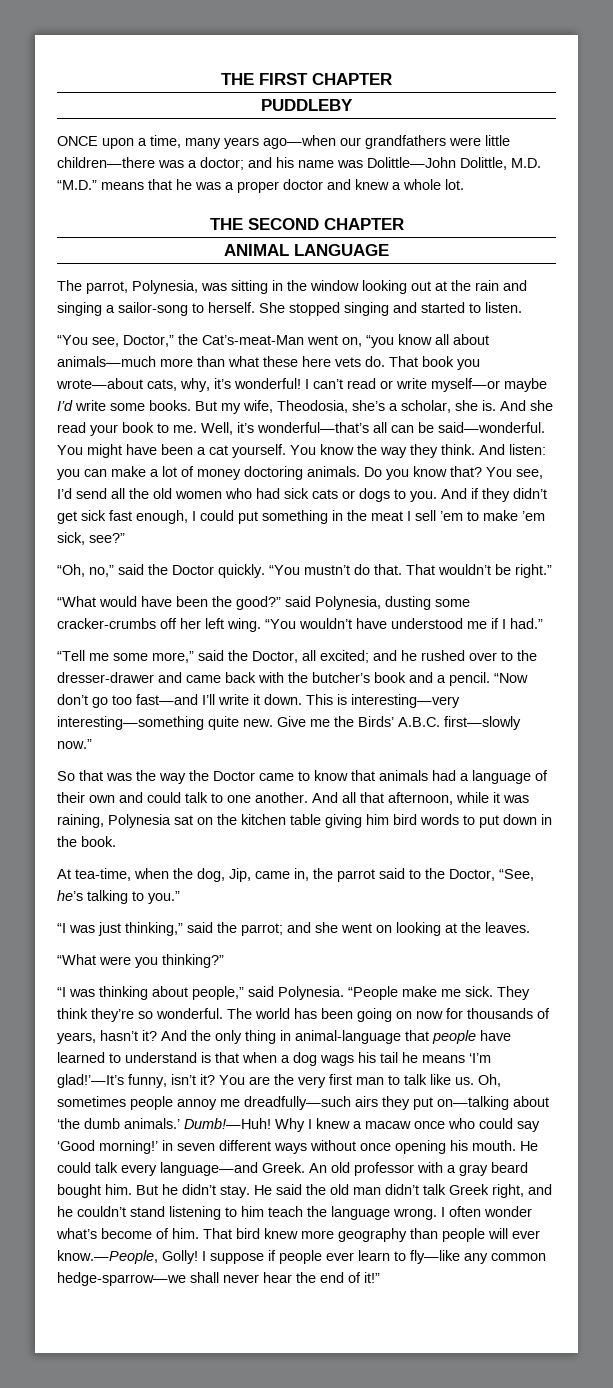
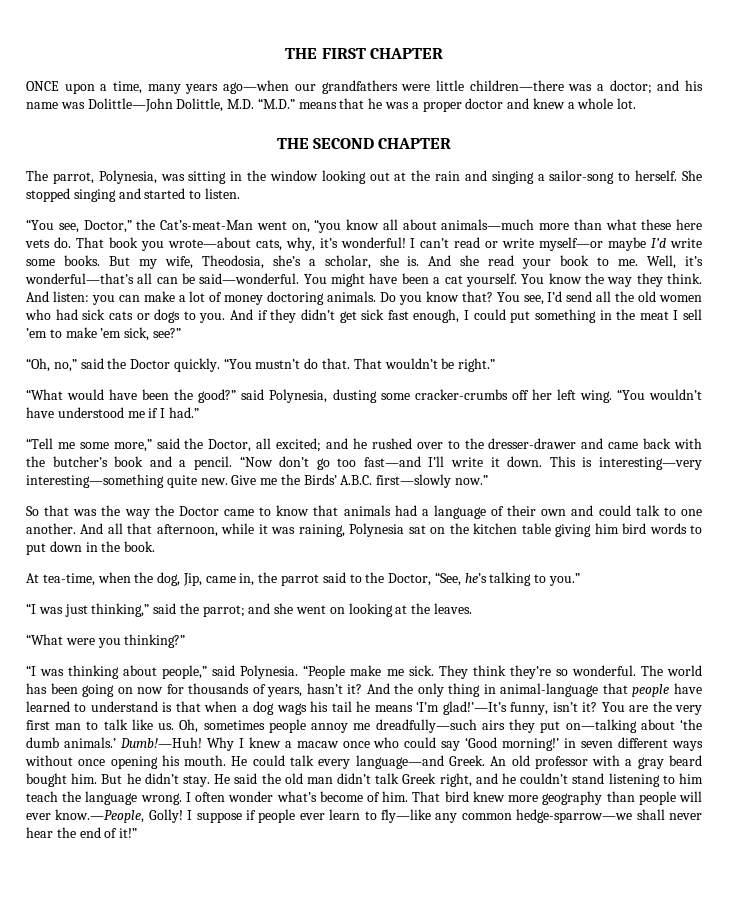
[261,99,353,111] // PUDDLEBY -> (443, 53) none
[224,244,389,256] // ANIMAL LANGUAGE -> (452, 143) none

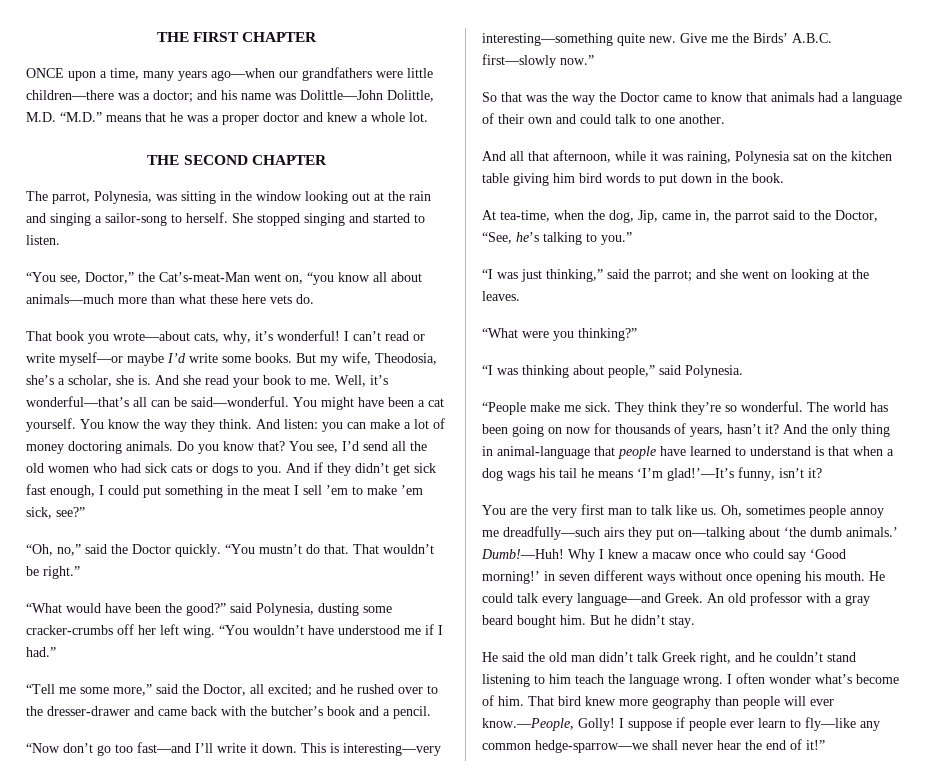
(71, 242) none -> (314, 299) //
(232, 463) none -> (431, 712) //
(76, 528) none -> (725, 119) //
(299, 672) none -> (743, 371) //
(598, 707) none -> (822, 473) //
(210, 781) none -> (695, 622) //

